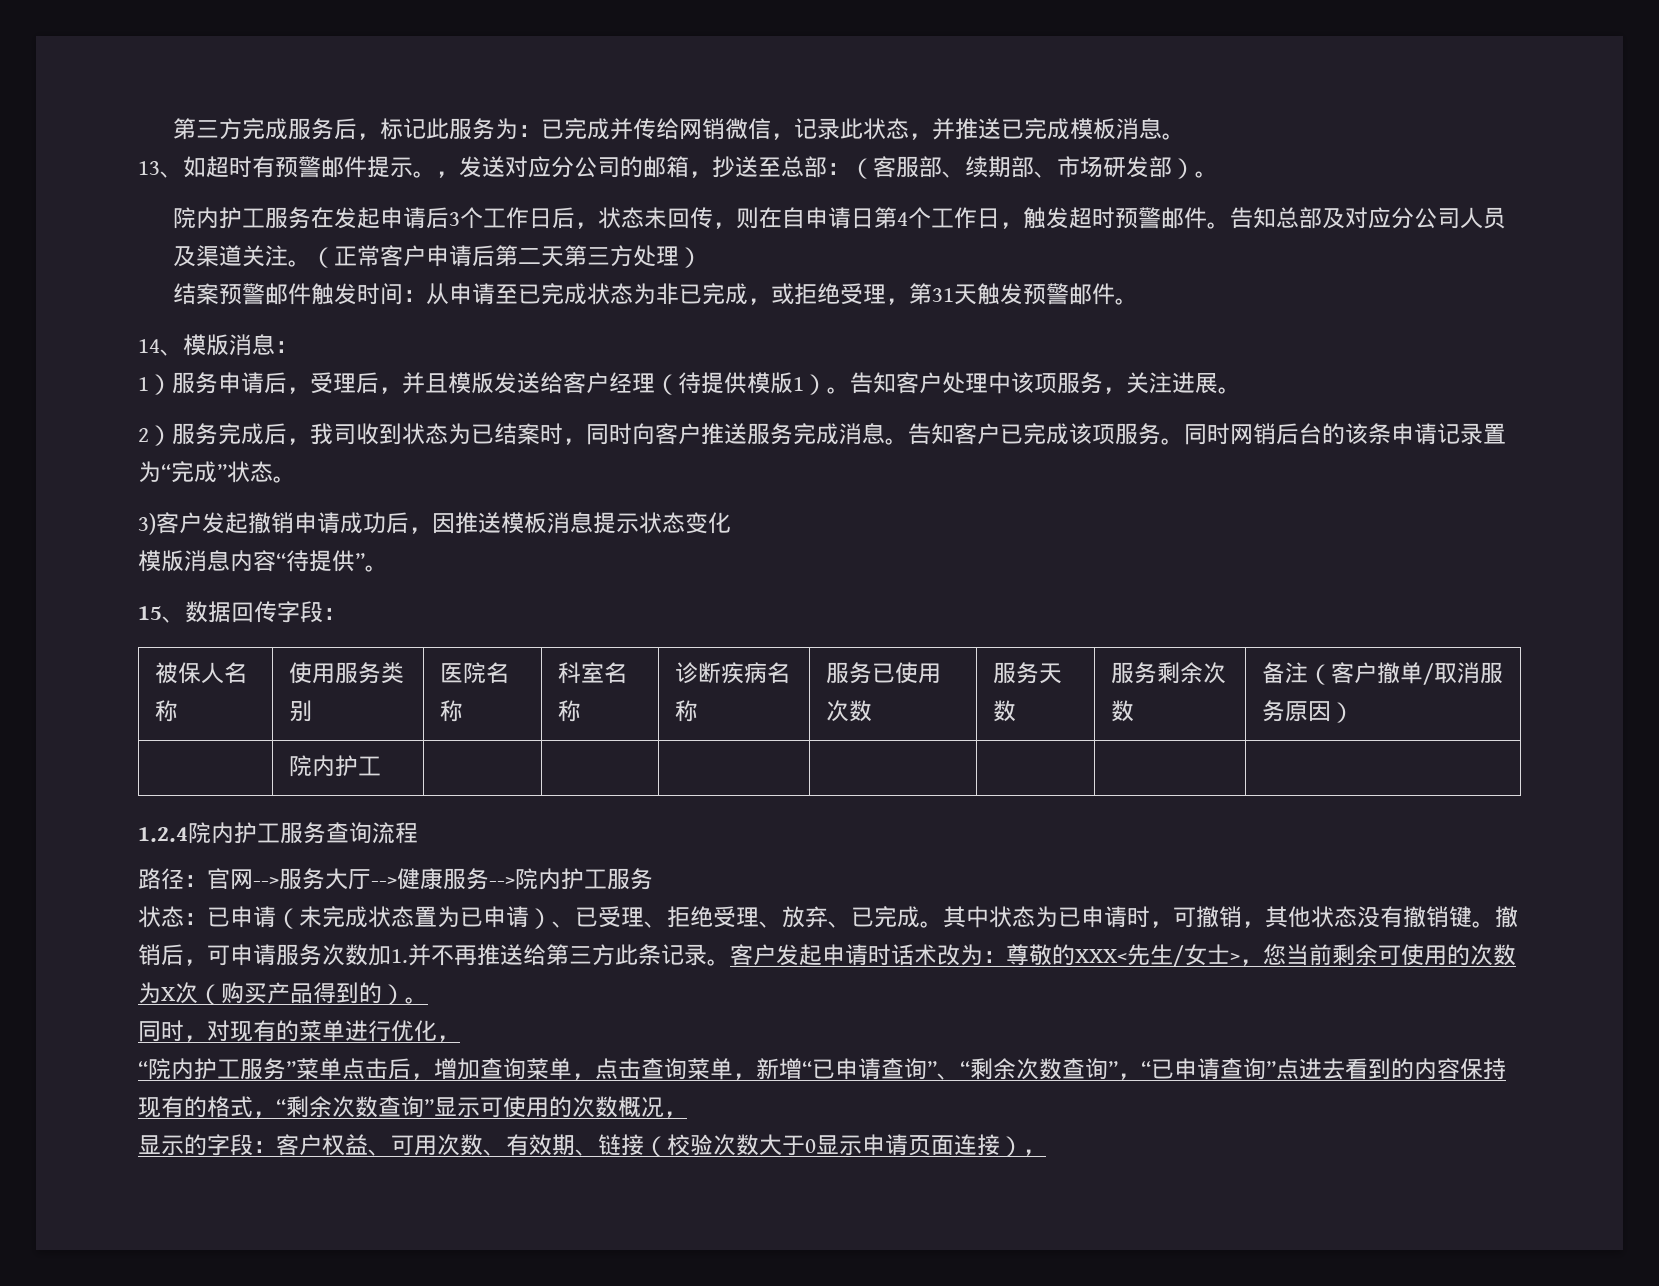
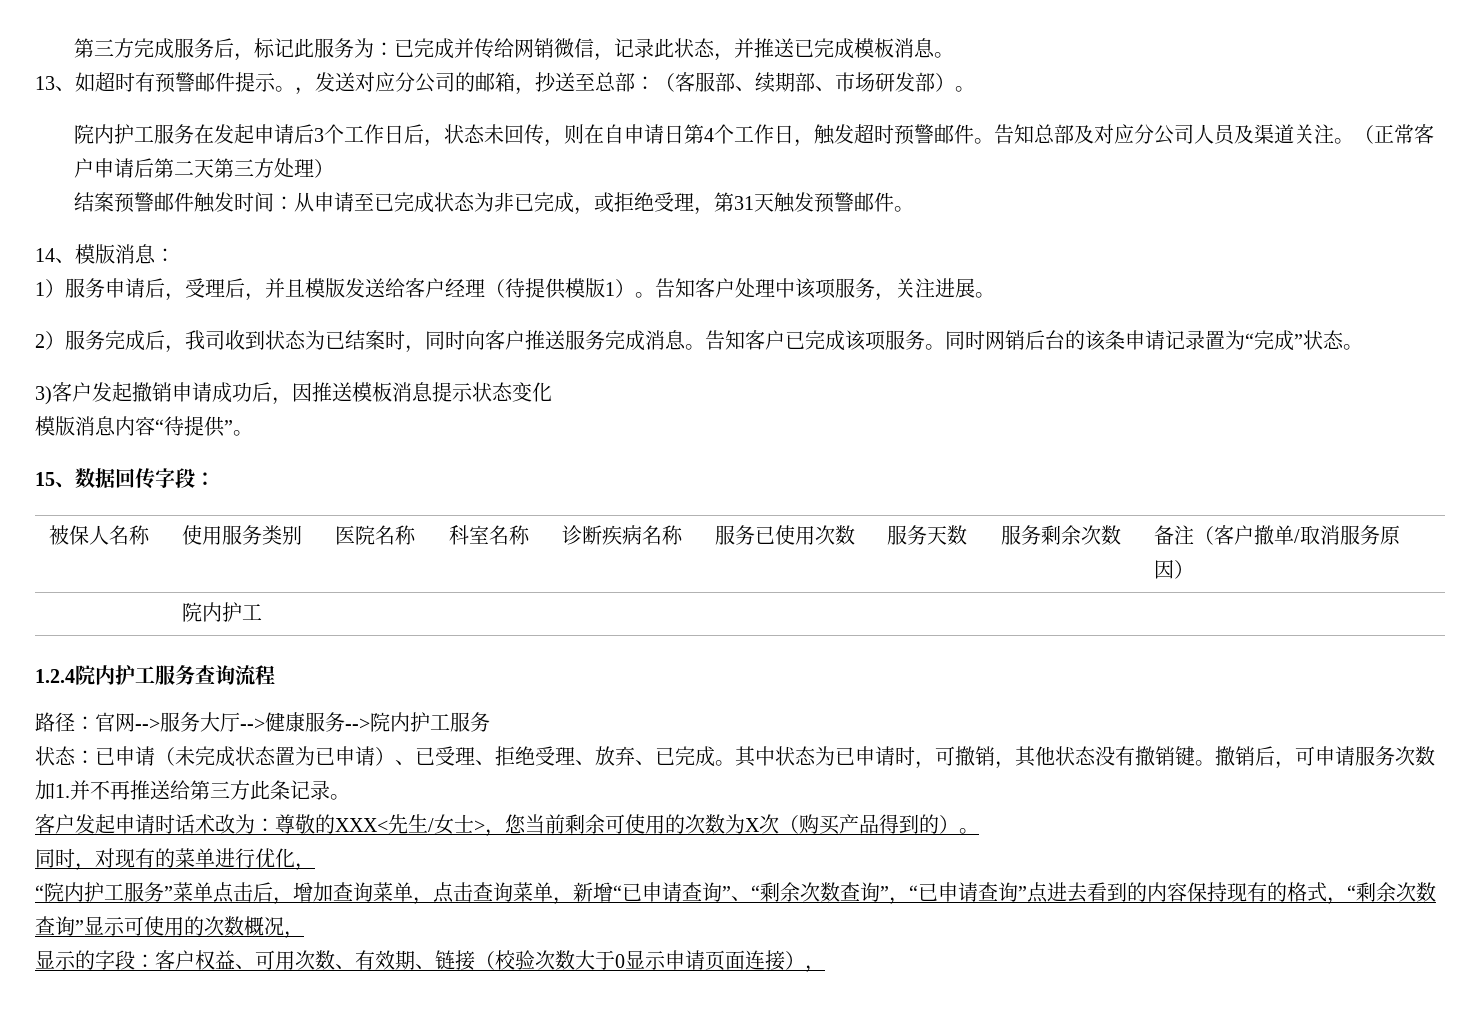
(730, 962) none -> (350, 797) //

